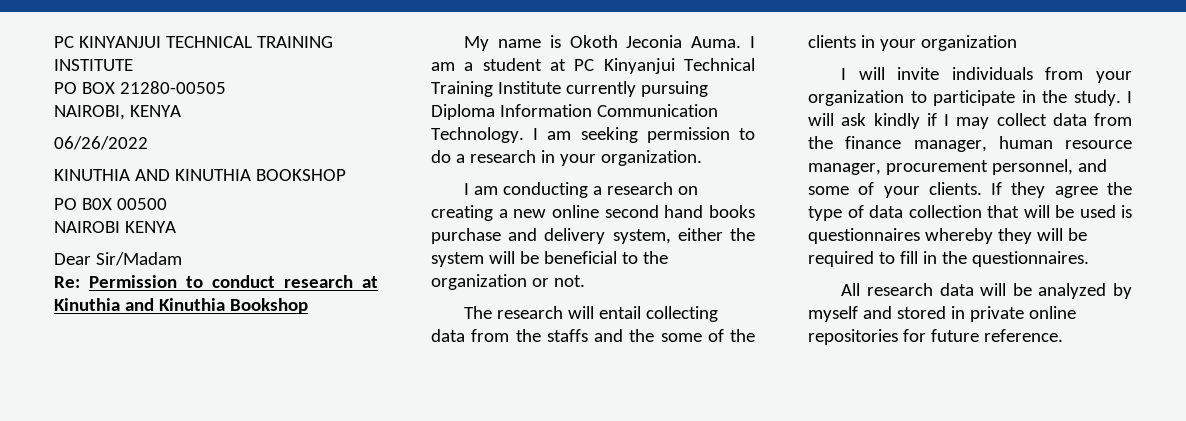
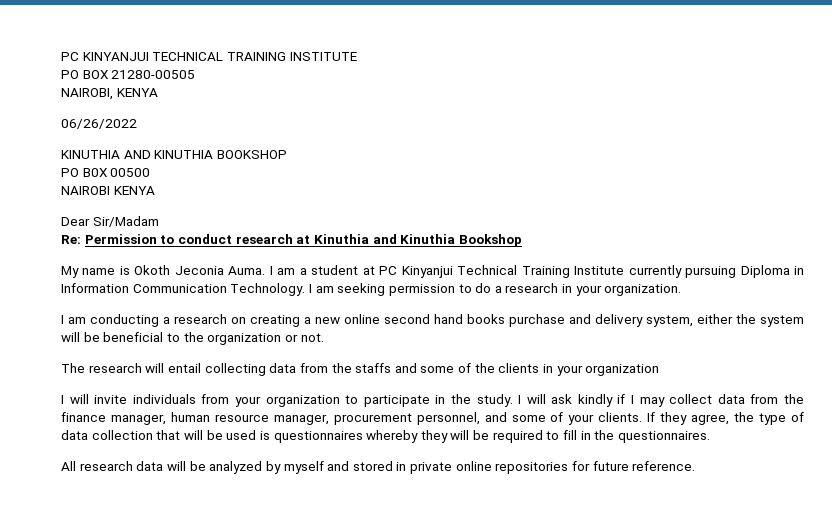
(495, 112) none -> [794,266,805,275] in
[629,329,655,342] the -> (417, 368) none
[1054,186,1098,198] agree -> [691,414,730,425] agree,

